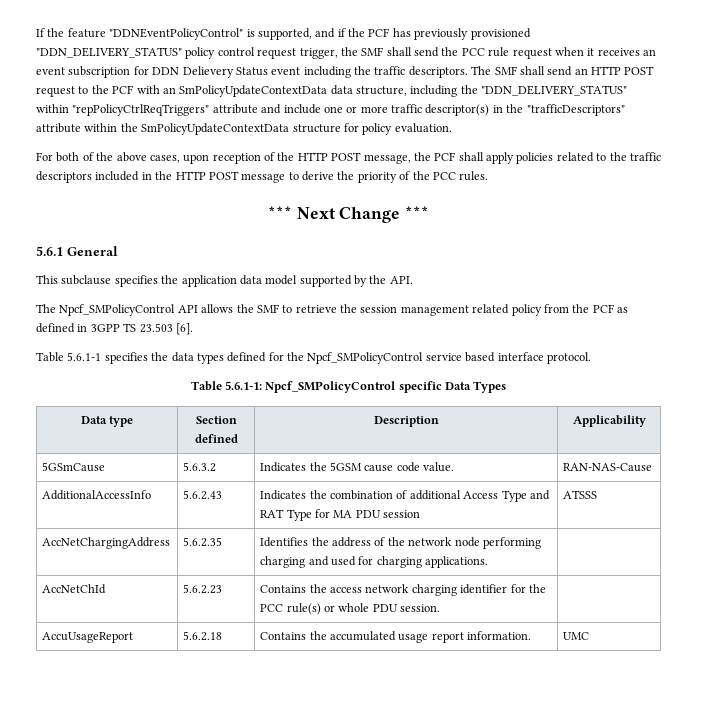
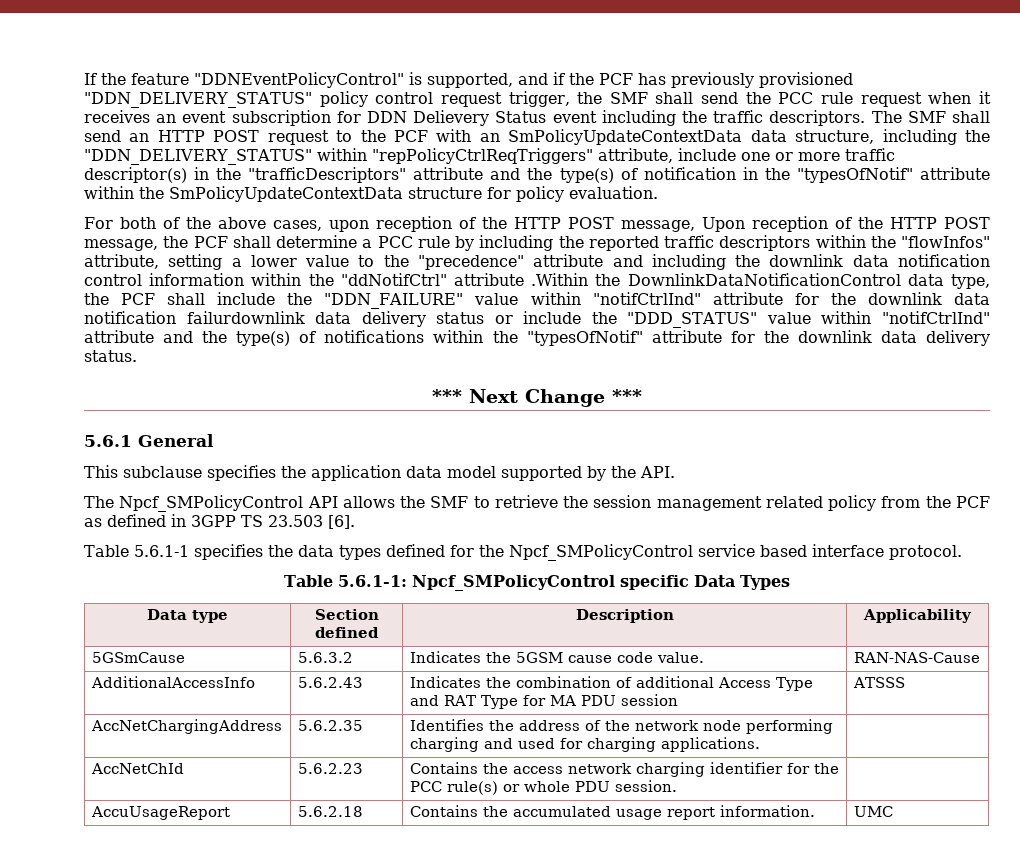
[212,104,282,114] attribute and -> [597,148,673,163] attribute,
(81, 128) none -> [490,167,991,183] and the type(s) of notification in the "typesOfNotif" attribute
[413,152,661,164] [36,171,489,183] the PCF shall apply policies related to the traffic descriptors included in the HTTP POST message to derive the priority of the PCC rules. -> [701,216,990,232] [84,235,990,251] [84,254,991,270] [84,273,990,289] [84,292,990,309] [84,311,990,328] [84,330,990,346] [84,350,137,362] Upon reception of the HTTP POST message, the PCF shall determine a PCC rule by including the reported traffic descriptors within the "flowInfos" attribute, setting a lower value to the "precedence" attribute and including the downlink data notification control information within the "ddNotifCtrl" attribute .Within the DownlinkDataNotificationControl data type, the PCF shall include the "DDN_FAILURE" value within "notifCtrlInd" attribute for the downlink data notification failurdownlink data delivery status or include the "DDD_STATUS" value within "notifCtrlInd" attribute and the type(s) of notifications within the "typesOfNotif" attribute for the downlink data delivery status.

